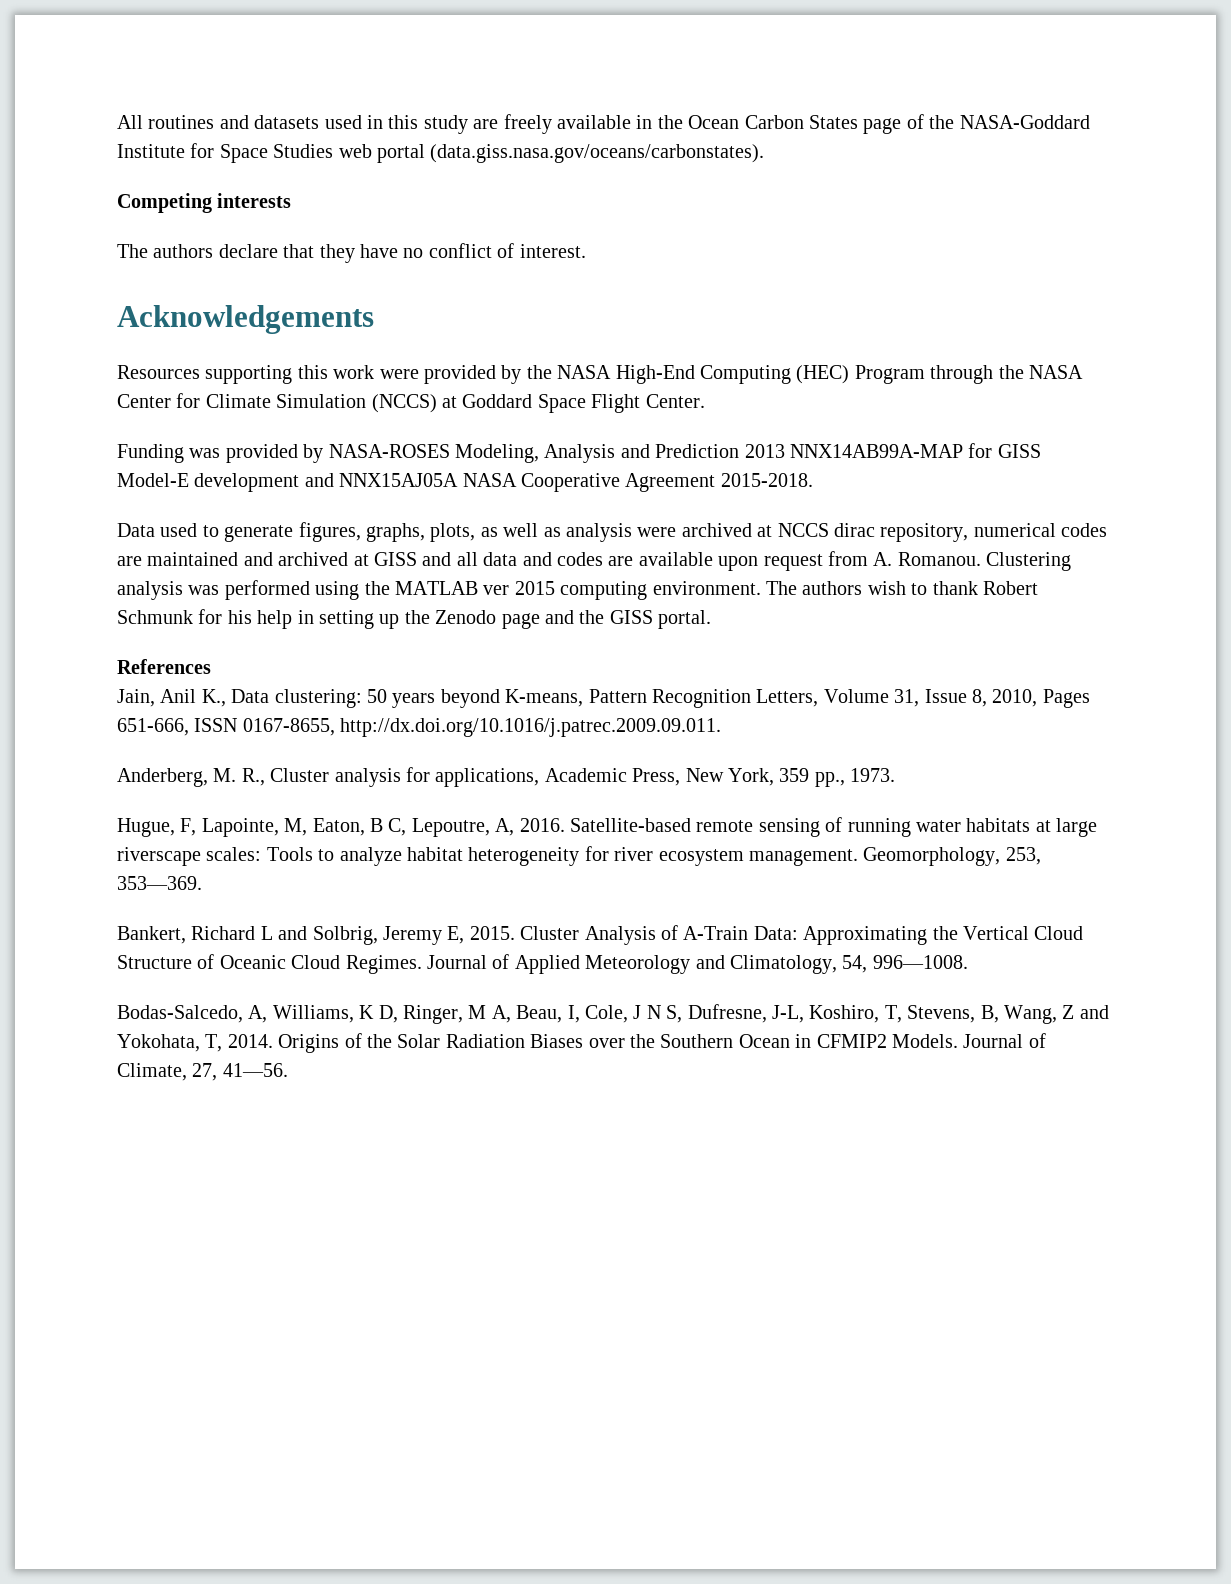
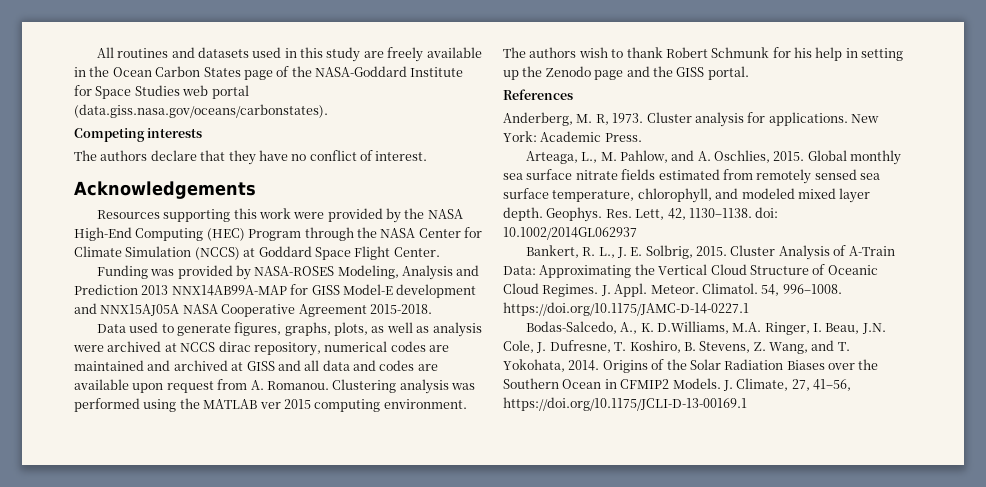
[117,689,1090,708] [117,718,722,737] // Jain, Anil K., Data clustering: 50 years beyond K-means, Pattern Recognition Letters, Volume 31, Issue 8, 2010, Pages 651-666, ISSN 0167-8655, http://dx.doi.org/10.1016/j.patrec.2009.09.011. -> (573, 94) none
[241,768,265,786] R., -> [595,113,644,125] R, 1973.
[435,768,896,787] [117,817,1098,837] [117,846,1041,866] [117,876,202,890] [117,926,465,945] applications, Academic Press, New York, 359 pp., 1973. // Hugue, F, Lapointe, M, Eaton, B C, Lepoutre, A, 2016. Satellite-based remote sensing of running water habitats at large riverscape scales: Tools to analyze habitat heterogeneity for river ecosystem management. Geomorphology, 253, 353—369. // Bankert, Richard L and Solbrig, Jeremy E, -> [768,112,879,126] [503,131,642,142] [525,150,902,165] [503,169,880,184] [503,188,871,203] [503,207,779,222] [503,227,637,240] [525,245,693,259] applications. New York: Academic Press. // Arteaga, L., M. Pahlow, and A. Oschlies, 2015. Global monthly sea surface nitrate fields estimated from remotely sensed sea surface temperature, chlorophyll, and modeled mixed layer depth. Geophys. Res. Lett, 42, 1130–1138. doi: 10.1002/2014GL062937 // Bankert, R. L., J. E. Solbrig,
[427,954,968,974] [117,1004,1109,1024] [117,1034,223,1052] Journal of Applied Meteorology and Climatology, 54, 996—1008. // Bodas-Salcedo, A, Williams, K D, Ringer, M A, Beau, I, Cole, J N S, Dufresne, J-L, Koshiro, T, Stevens, B, Wang, Z and Yokohata, T, -> [600,283,842,297] [503,302,749,316] [525,321,886,335] [503,340,850,354] [503,359,565,372] J. Appl. Meteor. Climatol. 54, 996–1008. https://doi.org/10.1175/JAMC-D-14-0227.1 // Bodas-Salcedo, A., K. D.Williams, M.A. Ringer, I. Beau, J.N. Cole, J. Dufresne, T. Koshiro, B. Stevens, Z. Wang, and T. Yokohata,
[963,1033,1046,1048] [117,1063,288,1081] Journal of Climate, 27, 41—56. -> [722,378,851,391] [503,397,747,411] J. Climate, 27, 41–56, https://doi.org/10.1175/JCLI-D-13-00169.1

